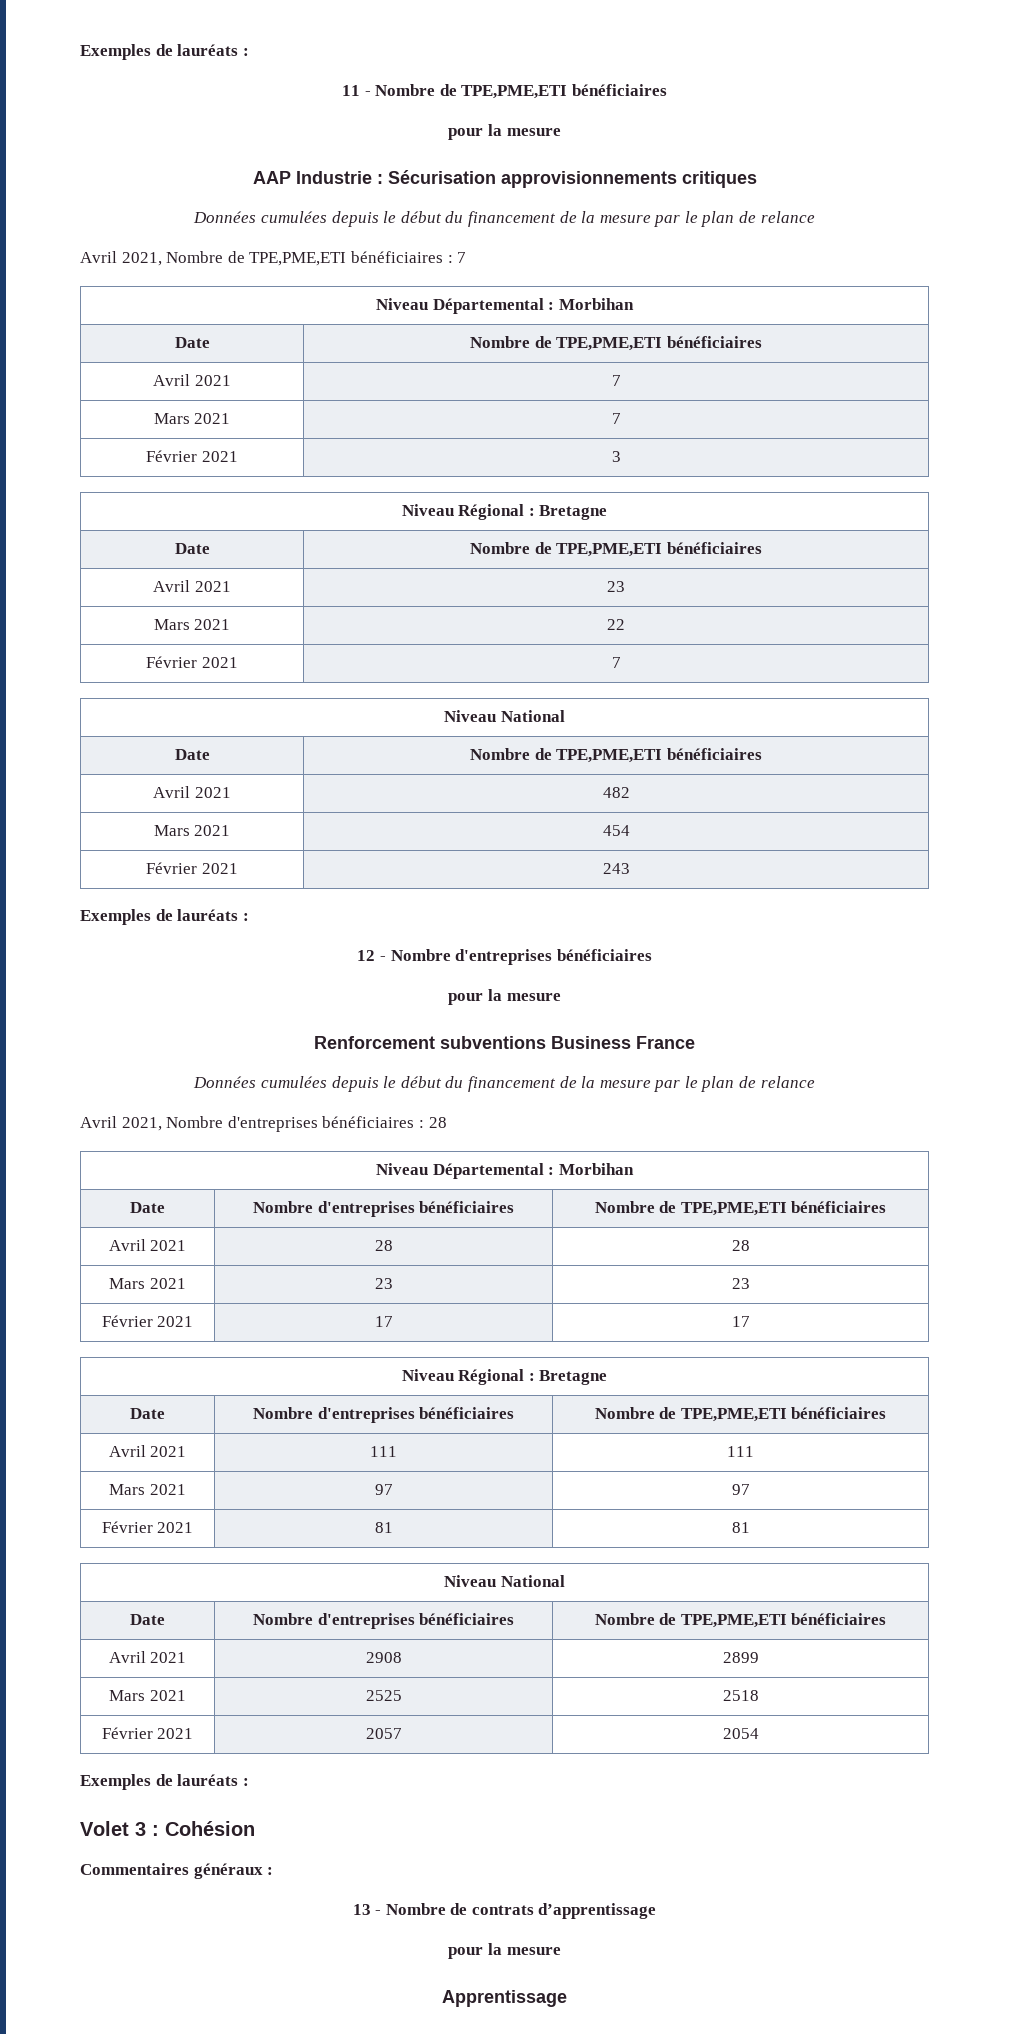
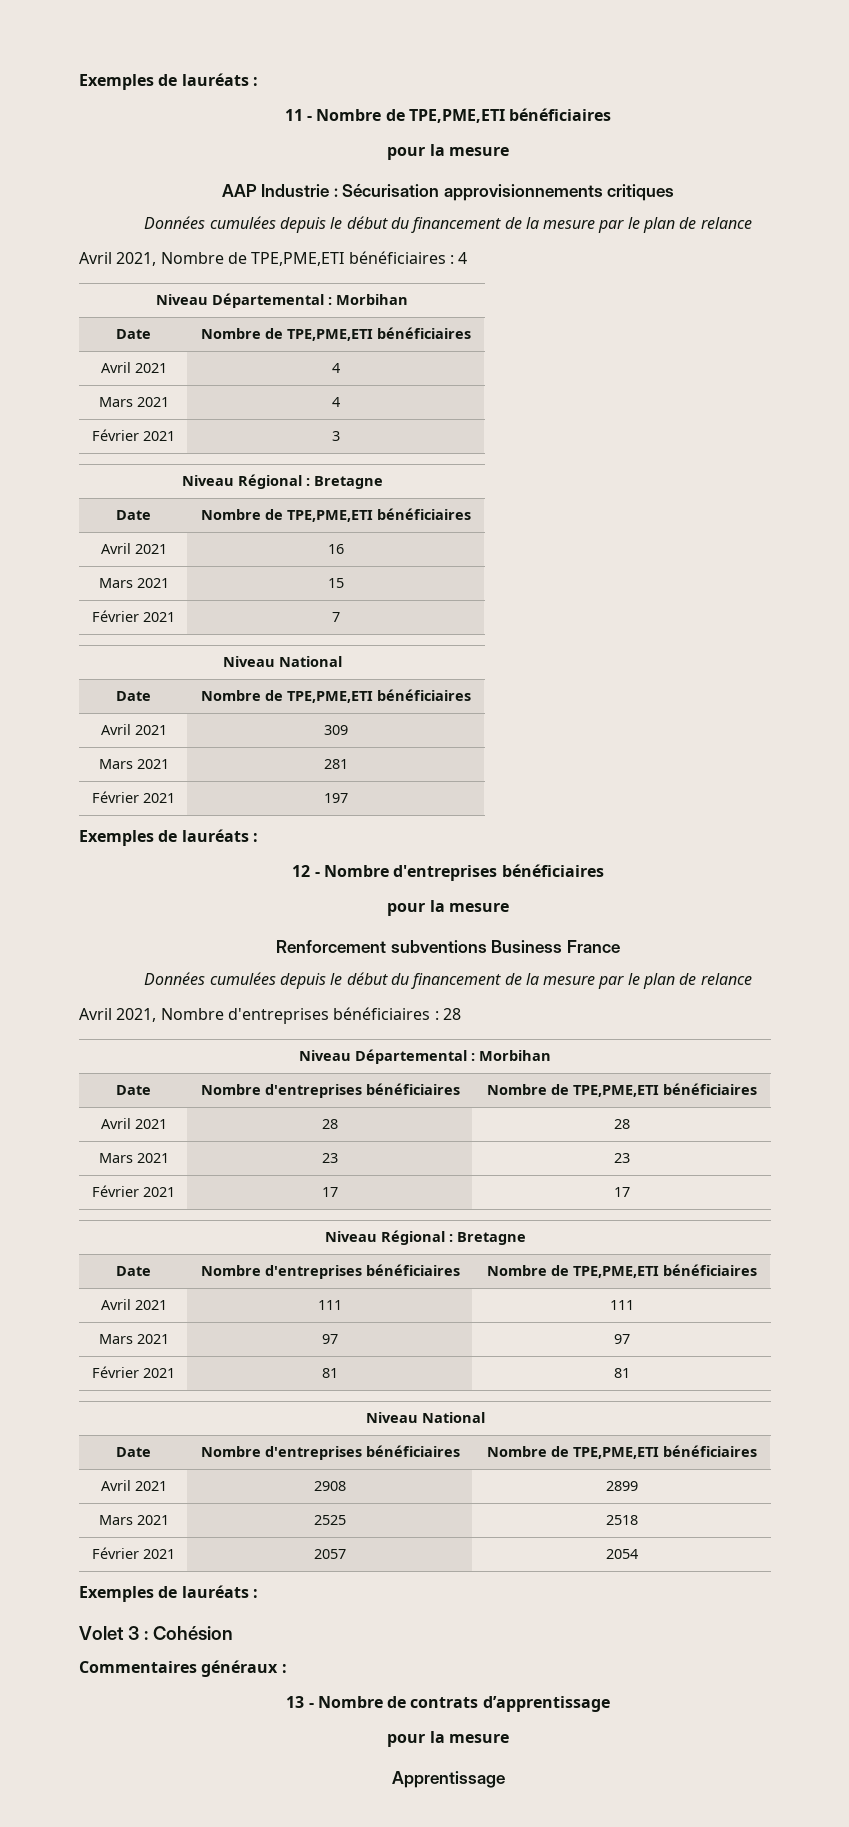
[457,252,467,263] 7 -> [458,252,468,264] 4
[611,375,621,386] [153,413,231,424] [611,413,621,424] 7 // Mars 2021 | 7 -> [332,363,340,373] [98,397,169,407] [332,397,340,407] 4 // Mars 2021 | 4
[607,581,625,592] [153,619,231,630] [607,619,625,630] 23 // Mars 2021 | 22 -> [328,544,344,554] [98,578,169,588] [328,578,344,588] 16 // Mars 2021 | 15
[602,787,630,798] [153,825,231,836] [602,825,630,836] [146,862,238,874] [602,863,630,874] 482 // Mars 2021 | 454 // Février 2021 | 243 -> [324,725,348,735] [98,759,169,769] [324,759,348,769] [92,791,175,803] [324,793,348,803] 309 // Mars 2021 | 281 // Février 2021 | 197

